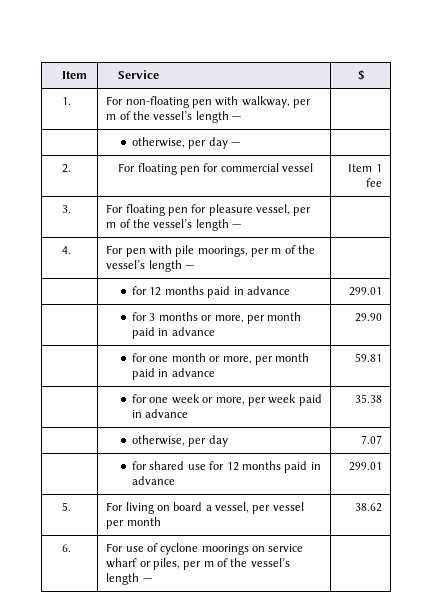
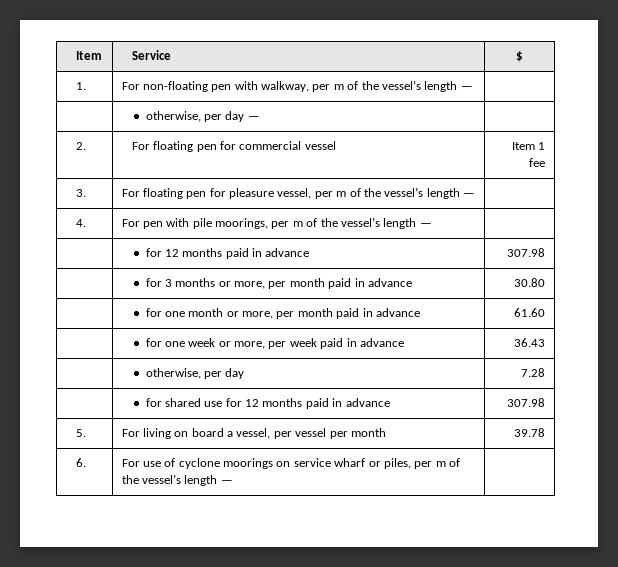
[348,287,382,296] 299.01 -> [507,248,546,257] 307.98
[354,313,382,322] 29.90 -> [514,278,546,287] 30.80
[354,353,382,362] 59.81 -> [514,308,546,317] 61.60
[354,394,382,403] 35.38 -> [514,338,546,347] 36.43
[360,435,382,444] 7.07 -> [521,368,546,377] 7.28
[348,462,382,471] 299.01 -> [507,398,546,407] 307.98
[354,503,382,512] 38.62 -> [514,428,546,437] 39.78

